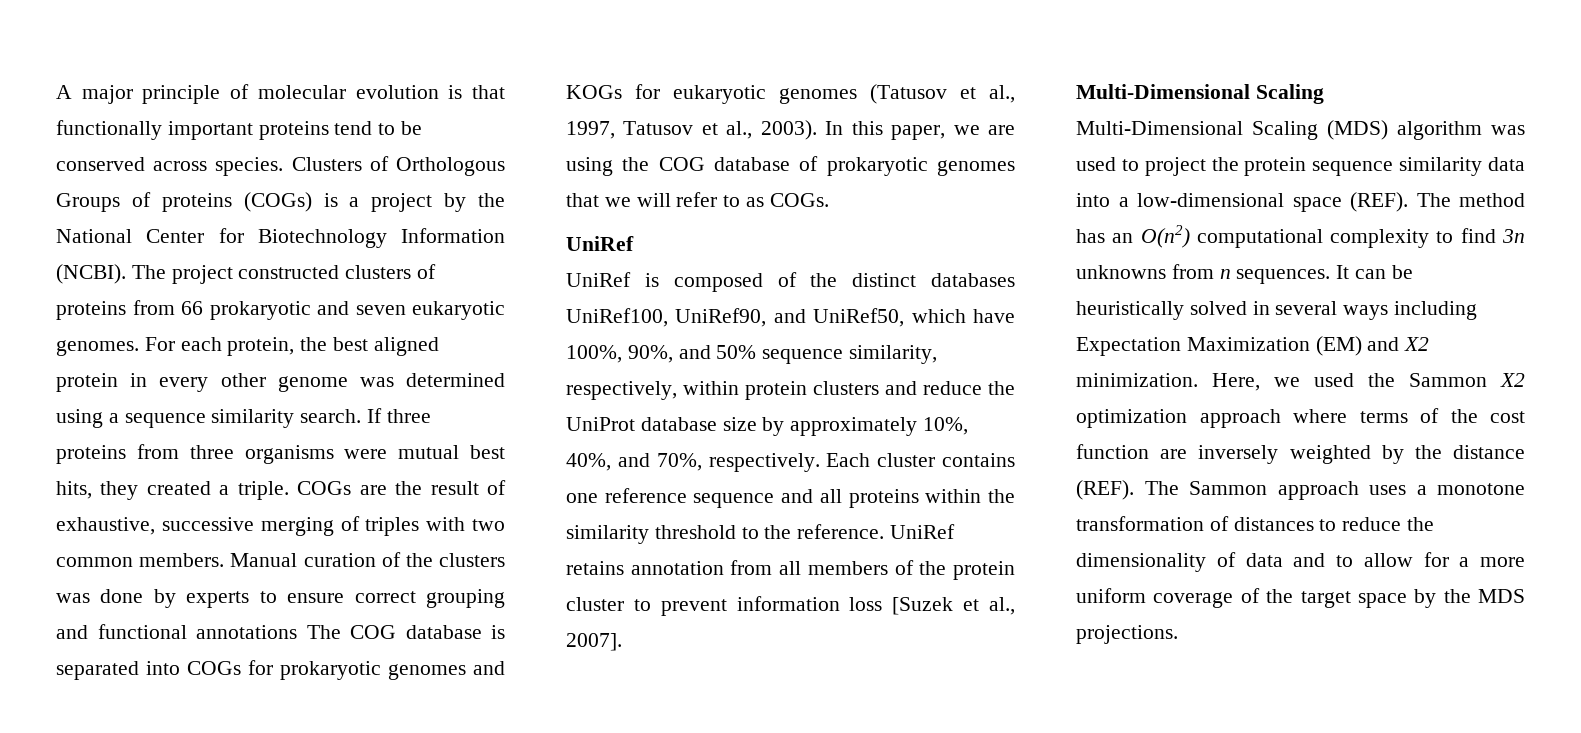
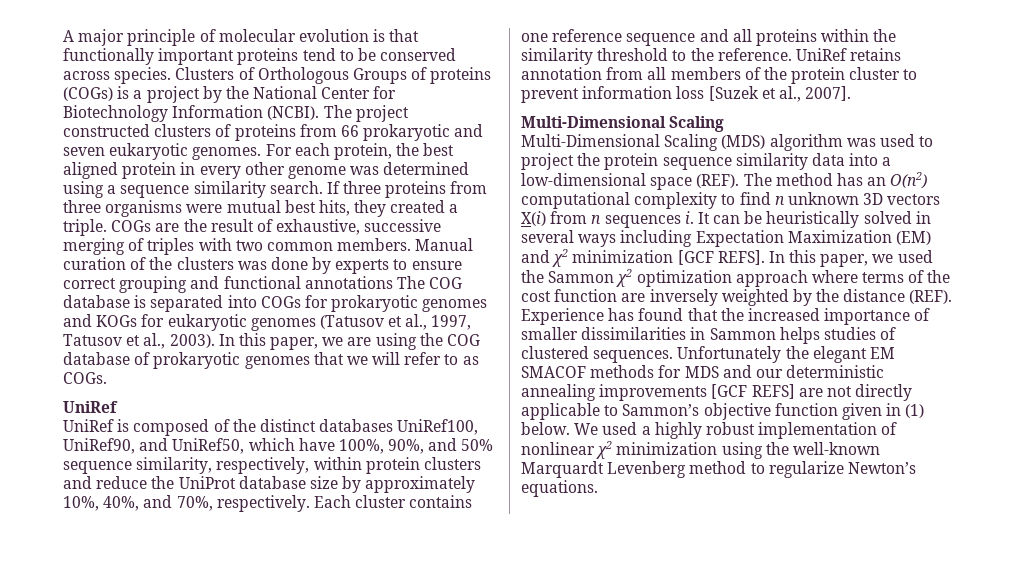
[1502,229,1525,243] [1076,264,1331,284] 3n unknowns from n sequences. -> [774,192,941,205] [521,211,694,228] n unknown 3D vectors X(i) from n sequences i.
[1404,337,1430,351] [1076,373,1260,391] X2 minimization. Here, -> [552,249,869,267] χ2 minimization [GCF REFS]. In this paper,
[1500,373,1525,387] X2 -> [616,269,633,287] χ2
[1144,481,1525,500] [1076,516,1435,531] [1076,552,1525,572] [1076,588,1525,608] [1076,625,1178,644] The Sammon approach uses a monotone transformation of distances to reduce the dimensionality of data and to allow for a more uniform coverage of the target space by the MDS projections. -> [521,308,931,325] [521,327,897,344] [521,346,895,363] [521,365,885,378] [521,384,913,401] [521,403,925,420] [521,422,898,439] [521,441,880,459] [521,461,916,478] [521,480,598,497] Experience has found that the increased importance of smaller dissimilarities in Sammon helps studies of clustered sequences. Unfortunately the elegant EM SMACOF methods for MDS and our deterministic annealing improvements [GCF REFS] are not directly applicable to Sammon’s objective function given in (1) below. We used a highly robust implementation of nonlinear χ2 minimization using the well-known Marquardt Levenberg method to regularize Newton’s equations.

